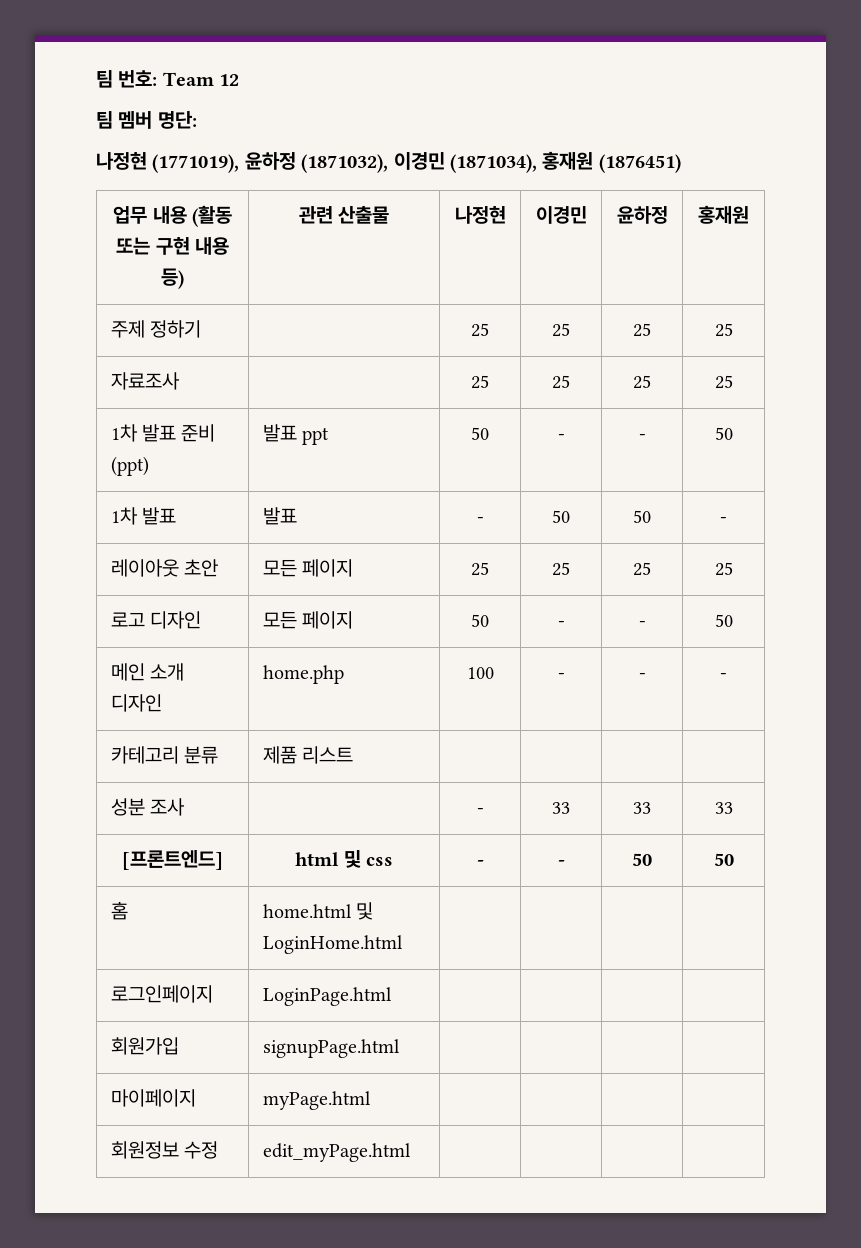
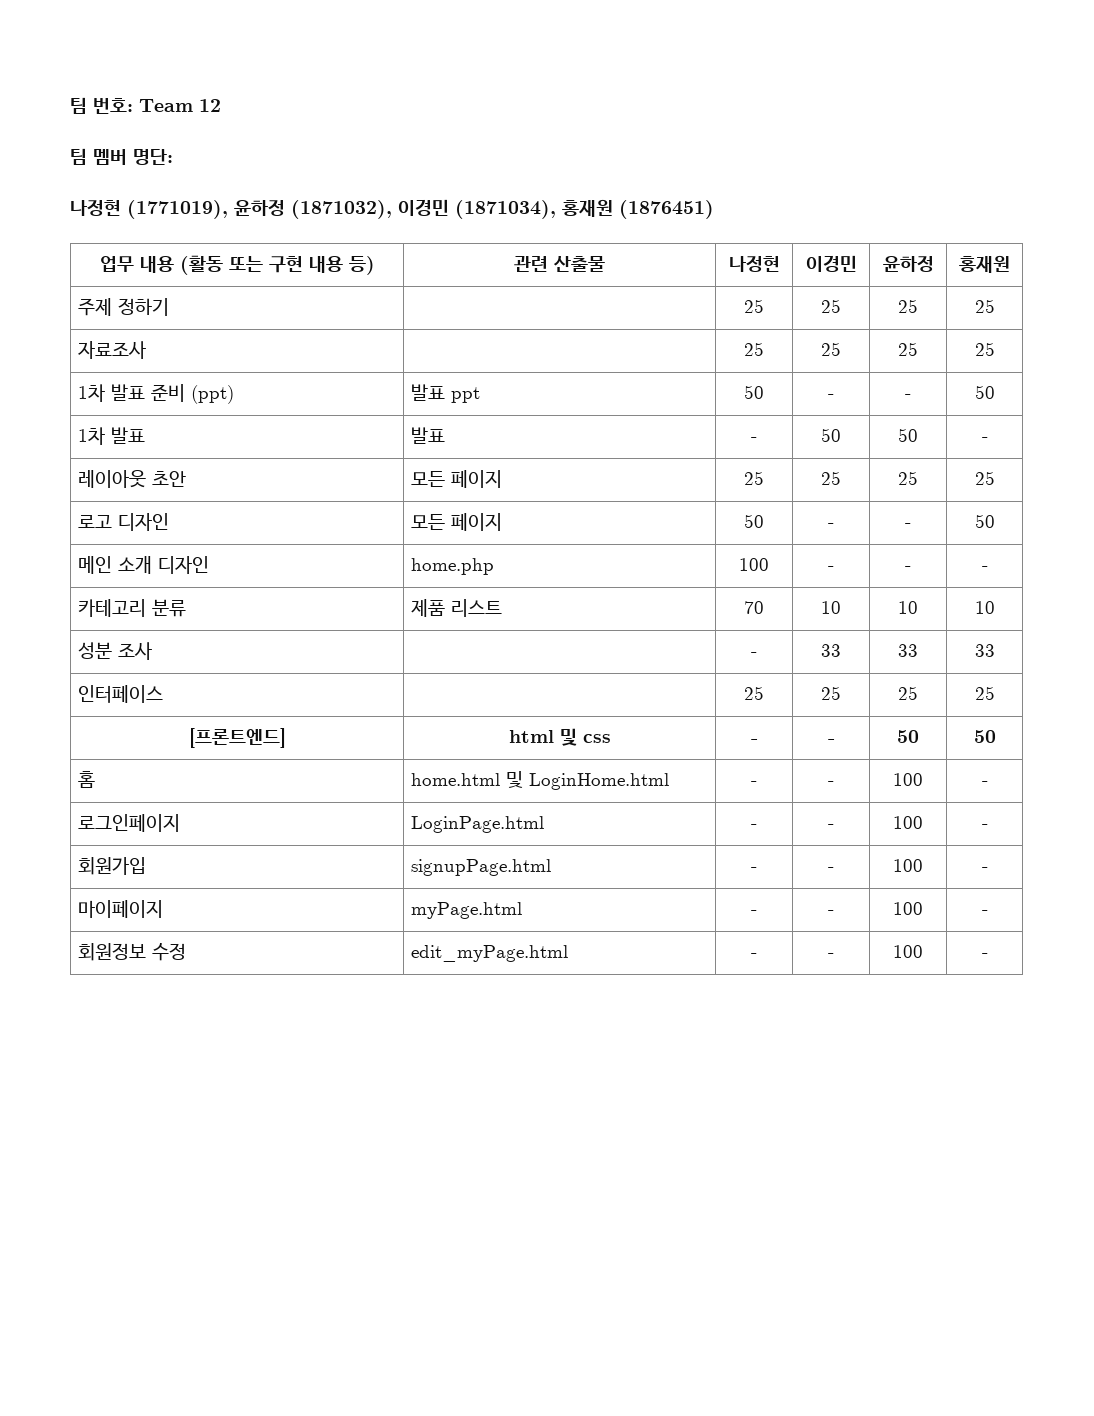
(353, 755) | | | -> [744,601,764,614] [821,601,841,614] [898,601,918,614] [974,601,995,614] 70 | 10 | 10 | 10
(733, 808) none -> [78,685,164,703] [744,686,764,700] [821,686,841,700] [898,686,918,700] [974,686,995,700] // 인터페이스 | | 25 | 25 | 25 | 25
[110,985,213,1003] [262,987,392,1006] [110,1037,179,1055] [262,1039,400,1058] [110,1089,196,1107] [262,1091,371,1110] | | | // 로그인페이지 | LoginPage.html | | | | // 회원가입 | signupPage.html | | | | // 마이페이지 | myPage.html | | | | -> [751,781,757,786] [828,781,834,786] [893,773,923,786] [981,781,988,786] [78,814,181,832] [411,816,545,833] [751,824,757,829] [828,824,834,829] [893,816,923,829] [981,824,988,829] [78,857,147,875] [411,859,552,876] [751,867,757,872] [828,867,834,872] [893,859,923,872] [981,867,988,872] [78,900,164,918] [411,902,523,919] [751,910,757,915] [828,910,834,915] [893,902,923,915] [981,910,988,915] - | - | 100 | - // 로그인페이지 | LoginPage.html | - | - | 100 | - // 회원가입 | signupPage.html | - | - | 100 | - // 마이페이지 | myPage.html | - | - | 100 | -
(411, 1152) | | | -> [751,953,757,958] [828,953,834,958] [893,945,923,958] [981,953,988,958] - | - | 100 | -

